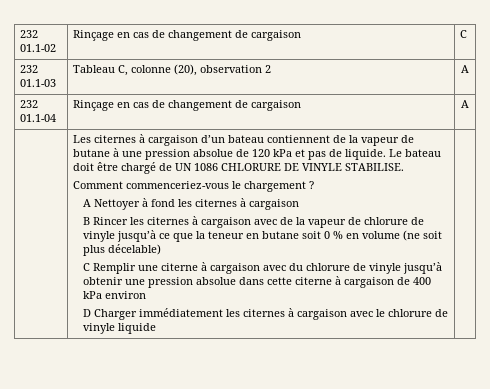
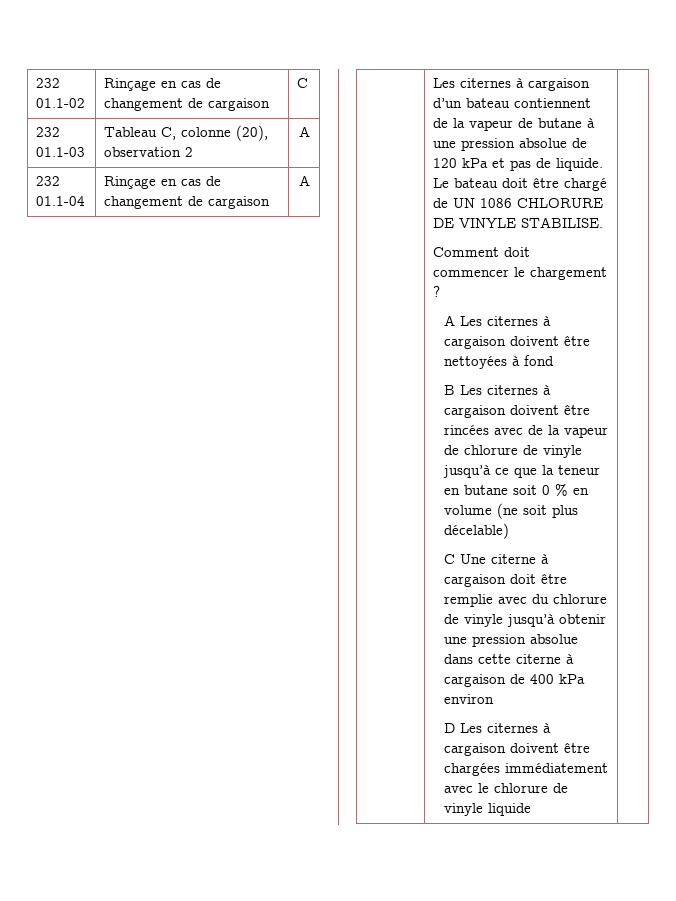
[125,181,229,189] commenceriez-vous -> [504,247,531,257] [433,269,510,277] doit commencer
[93,198,299,210] Nettoyer à fond les citernes à cargaison -> [460,316,552,326] [444,335,591,349] [444,355,555,369] Les citernes à cargaison doivent être nettoyées à fond
[92,216,251,228] Rincer les citernes à cargaison -> [460,385,552,395] [444,404,591,418] [444,425,490,435] Les citernes à cargaison doivent être rincées
[92,262,260,274] Remplir une citerne à cargaison -> [460,554,550,564] [444,573,568,587] [444,594,494,607] Une citerne à cargaison doit être remplie
[93,308,347,320] Charger immédiatement les citernes à cargaison -> [460,723,552,733] [444,742,591,756] [444,763,609,776] Les citernes à cargaison doivent être chargées immédiatement

